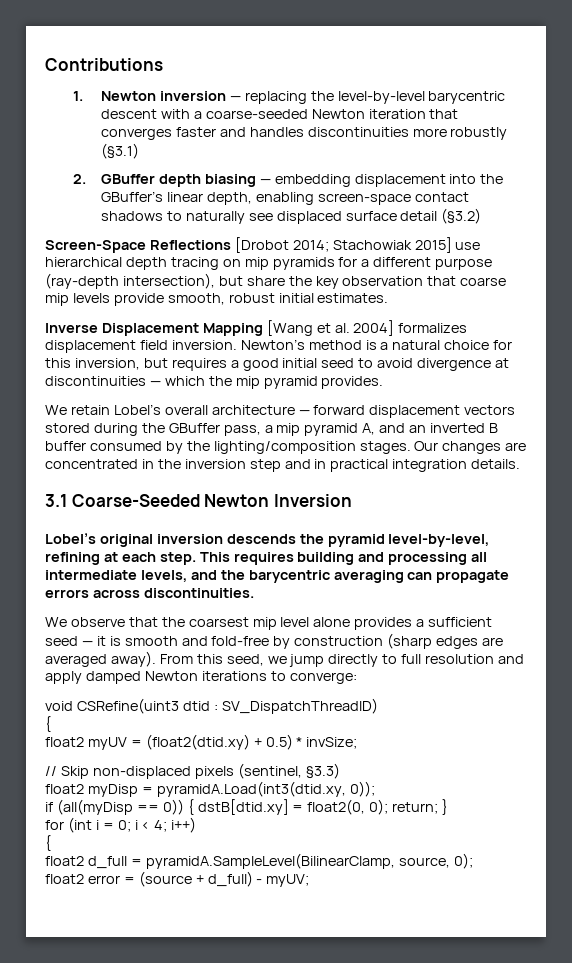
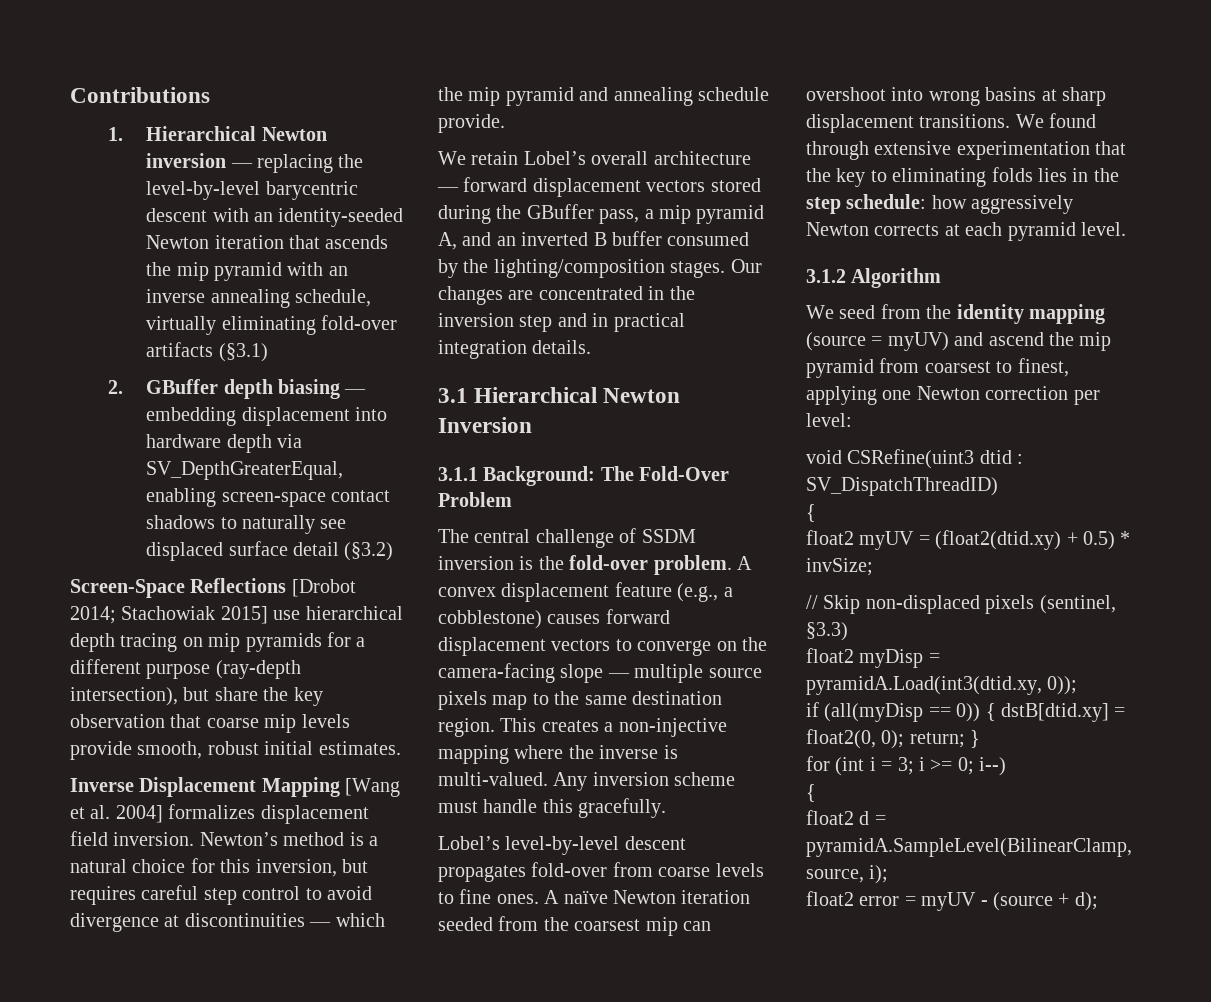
(83, 96) none -> [146,126,257,141] Hierarchical
[193,109,308,119] a coarse-seeded -> [253,208,404,227] an identity-seeded
[100,127,508,140] converges faster and handles discontinuities more robustly -> [325,235,389,249] [146,262,348,281] [146,289,371,308] [146,315,397,335] [146,342,214,357] ascends the mip pyramid with an inverse annealing schedule, virtually eliminating fold-over artifacts
[480,174,504,184] [100,191,252,205] the GBuffer’s linear depth, -> [146,434,302,453] [146,461,344,480] hardware depth via SV_DepthGreaterEqual,
[230,358,355,371] a good initial seed -> [141,885,301,905] careful step control
[321,376,384,389] provides. -> [579,87,769,106] [438,114,505,133] and annealing schedule provide.
[71,494,200,507] Coarse-Seeded -> [474,387,598,403] Hierarchical
[45,533,490,547] [45,552,488,565] [45,570,510,583] [45,588,254,598] [45,617,493,630] [45,633,504,649] [45,651,525,667] [45,671,357,684] Lobel’s original inversion descends the pyramid level-by-level, refining at each step. This requires building and processing all intermediate levels, and the barycentric averaging can propagate errors across discontinuities. // We observe that the coarsest mip level alone provides a sufficient seed — it is smooth and fold-free by construction (sharp edges are averaged away). From this seed, we jump directly to full resolution and apply damped Newton iterations to converge: -> [438,466,730,486] [438,492,512,507] [438,528,696,548] [438,555,752,575] [438,582,733,602] [438,609,670,629] [438,637,767,656] [438,663,762,683] [438,691,722,710] [438,718,727,737] [438,745,678,764] [438,772,736,791] [438,798,667,818] [438,836,686,855] [438,862,764,882] [438,889,751,904] [438,916,711,936] [806,87,1106,106] [806,113,1097,133] [806,141,1127,160] [806,167,1119,187] [806,194,1074,214] [806,222,1126,241] [806,268,942,288] [806,304,1105,324] [806,332,1112,351] [806,358,1069,378] [806,386,1100,405] [806,413,852,427] 3.1.1 Background: The Fold-Over Problem // The central challenge of SSDM inversion is the fold-over problem. A convex displacement feature (e.g., a cobblestone) causes forward displacement vectors to converge on the camera-facing slope — multiple source pixels map to the same destination region. This creates a non-injective mapping where the inverse is multi-valued. Any inversion scheme must handle this gracefully. // Lobel’s level-by-level descent propagates fold-over from coarse levels to fine ones. A naïve Newton iteration seeded from the coarsest mip can overshoot into wrong basins at sharp displacement transitions. We found through extensive experimentation that the key to eliminating folds lies in the step schedule: how aggressively Newton corrects at each pyramid level. // 3.1.2 Algorithm // We seed from the identity mapping (source = myUV) and ascend the mip pyramid from coarsest to finest, applying one Newton correction per level:
[117,817,197,833] [45,835,51,851] [45,856,127,869] 0; i < 4; i++) // { // float2 d_full -> [897,757,1007,776] [806,784,816,802] [806,810,870,825] 3; i >= 0; i--) // { // float2 d
[453,853,473,869] 0); -> [869,865,889,884] i);
[138,871,310,887] (source + d_full) - myUV; -> [921,892,1098,911] myUV - (source + d);

